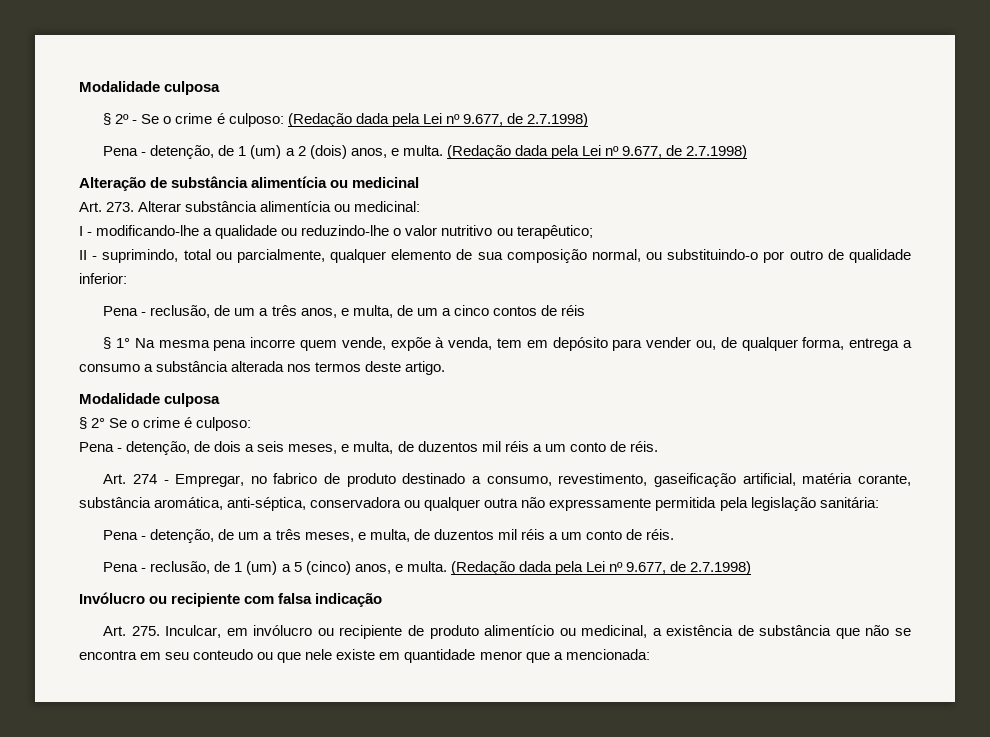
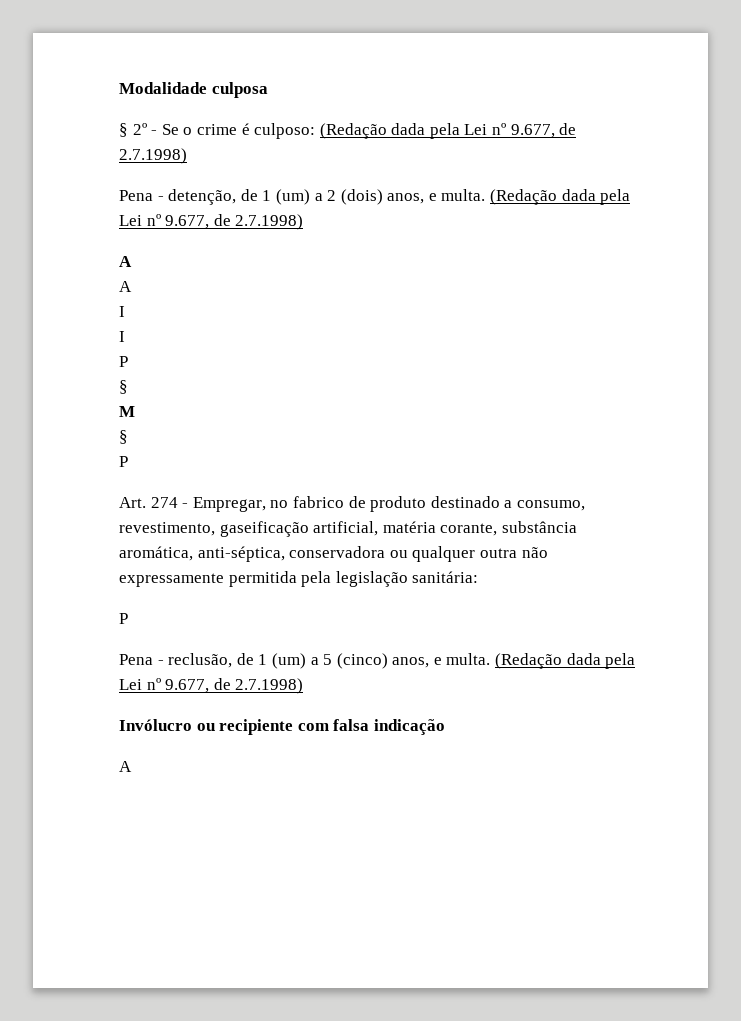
[79,176,420,191] [79,201,421,212] [79,225,593,239] [79,249,911,263] [79,273,127,284] [103,305,586,318] [103,337,912,351] [79,361,446,375] [79,393,221,407] [79,417,252,431] [79,441,658,455] Alteração de substância alimentícia ou medicinal // Art. 273. Alterar substância alimentícia ou medicinal: // I - modificando-lhe a qualidade ou reduzindo-lhe o valor nutritivo ou terapêutico; // II - suprimindo, total ou parcialmente, qualquer elemento de sua composição normal, ou substituindo-o por outro de qualidade inferior: // Pena - reclusão, de um a três anos, e multa, de um a cinco contos de réis // § 1° Na mesma pena incorre quem vende, expõe à venda, tem em depósito para vender ou, de qualquer forma, entrega a consumo a substância alterada nos termos deste artigo. // Modalidade culposa // § 2° Se o crime é culposo: // Pena - detenção, de dois a seis meses, e multa, de duzentos mil réis a um conto de réis. -> [119,256,132,267] [119,281,132,292] [119,306,125,317] [119,331,125,342] [119,356,128,367] [119,380,128,394] [119,406,135,417] [119,430,128,444] [119,456,128,467] A // A // I // I // P // § // M // § // P
[103,529,675,543] Pena - detenção, de um a três meses, e multa, de duzentos mil réis a um conto de réis. -> [119,613,128,624] P
[103,625,911,639] [79,649,650,663] Art. 275. Inculcar, em invólucro ou recipiente de produto alimentício ou medicinal, a existência de substância que não se encontra em seu conteudo ou que nele existe em quantidade menor que a mencionada: -> [119,761,132,772] A

